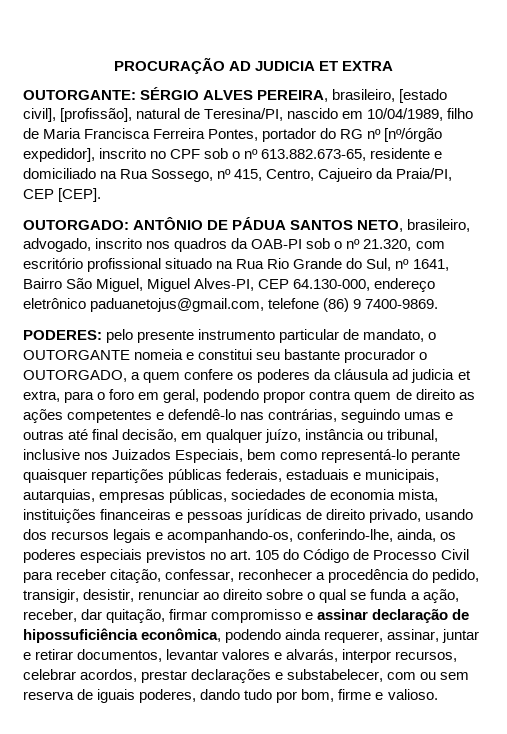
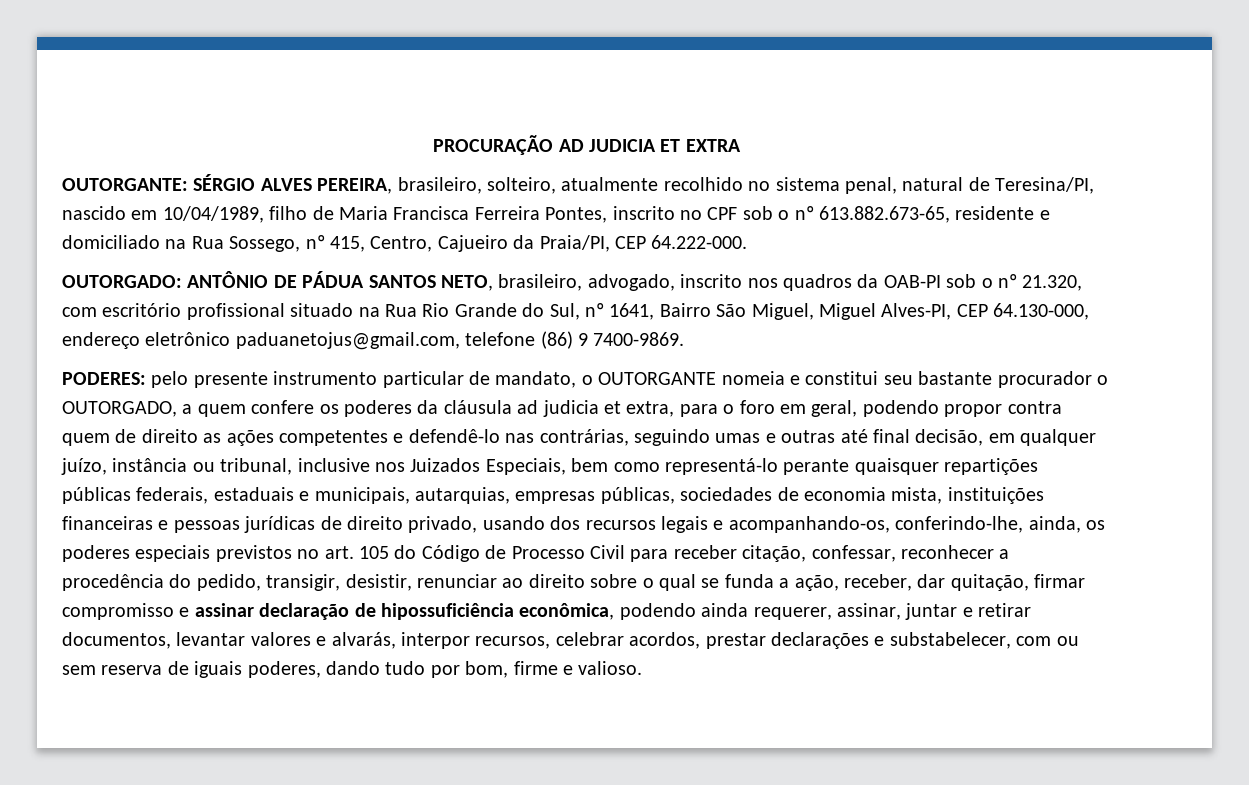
[399,89,448,103] [23,108,133,122] [estado civil], [profissão], -> [487,177,897,194] solteiro, atualmente recolhido no sistema penal,
[262,128,443,142] [23,148,95,162] portador do RG nº [nº/órgão expedidor], -> (608, 215) none
[58,188,102,202] [CEP]. -> [651,235,748,249] 64.222-000.

